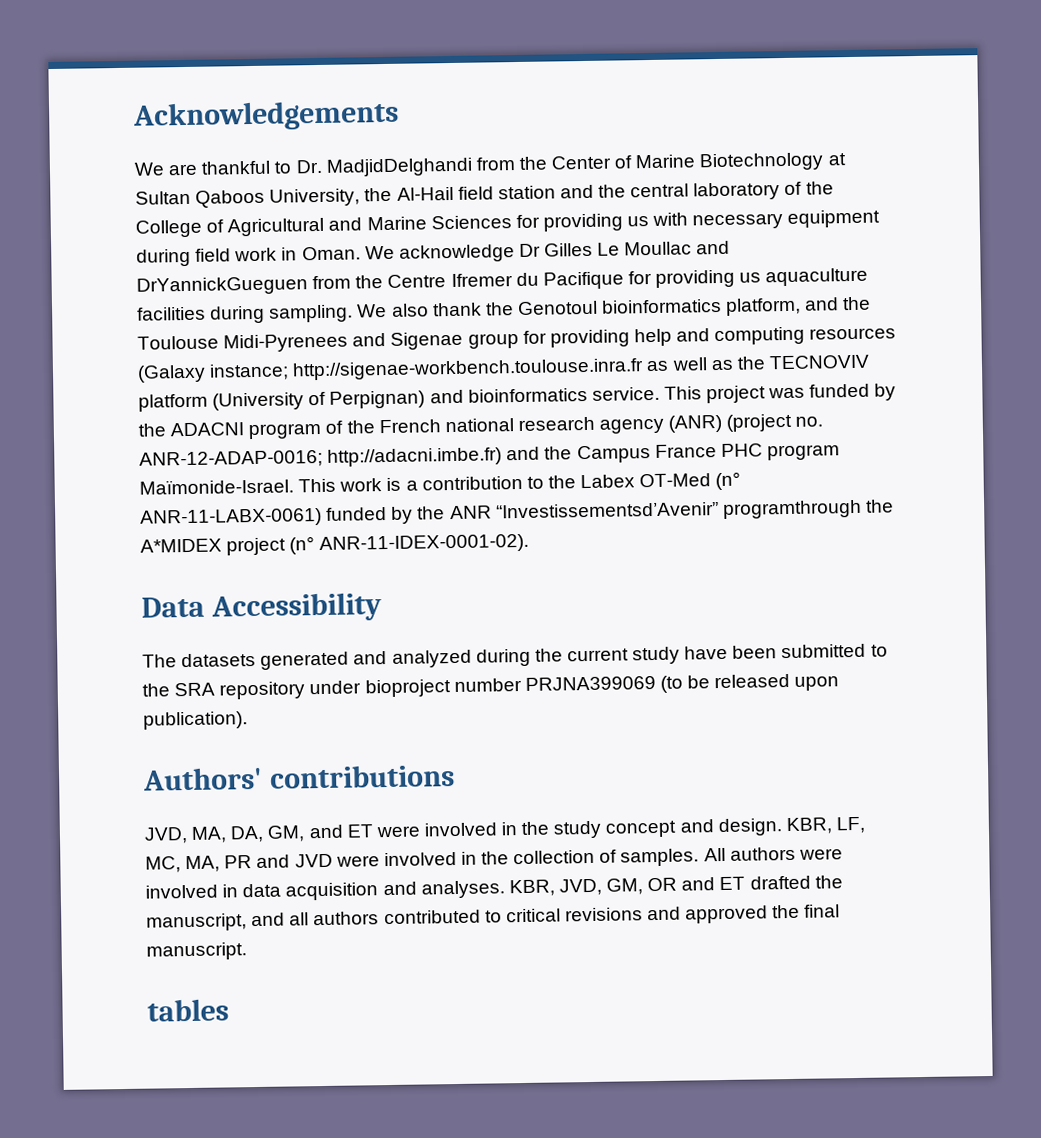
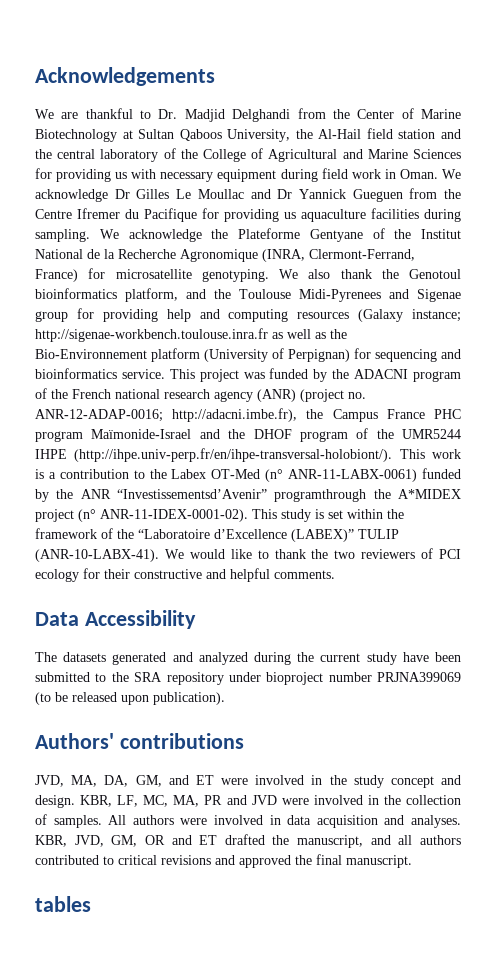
[325,157,473,177] MadjidDelghandi -> [184,109,291,122] Madjid Delghandi
[136,276,308,296] DrYannickGueguen -> [277,189,403,202] Dr Yannick Gueguen
(388, 310) none -> [128,228,461,242] [35,249,415,262] [35,268,298,282] acknowledge the Plateforme Gentyane of the Institut National de la Recherche Agronomique (INRA, Clermont-Ferrand, France) for microsatellite genotyping. We
[768,354,870,370] TECNOVIV -> [35,349,147,359] Bio-Environnement
(426, 399) none -> [354,348,437,362] for sequencing
[327,446,541,467] http://adacni.imbe.fr) and -> [172,408,298,422] http://adacni.imbe.fr),
[139,478,294,495] Maïmonide-Israel. -> [91,428,461,442] [35,448,393,462] Maïmonide-Israel and the DHOF program of the UMR5244 IHPE (http://ihpe.univ-perp.fr/en/ihpe-transversal-holobiont/).
(530, 544) none -> [252,509,404,522] [35,528,399,542] [35,548,461,562] [35,568,335,582] This study is set within the framework of the “Laboratoire d’Excellence (LABEX)” TULIP (ANR-10-LABX-41). We would like to thank the two reviewers of PCI ecology for their constructive and helpful comments.

